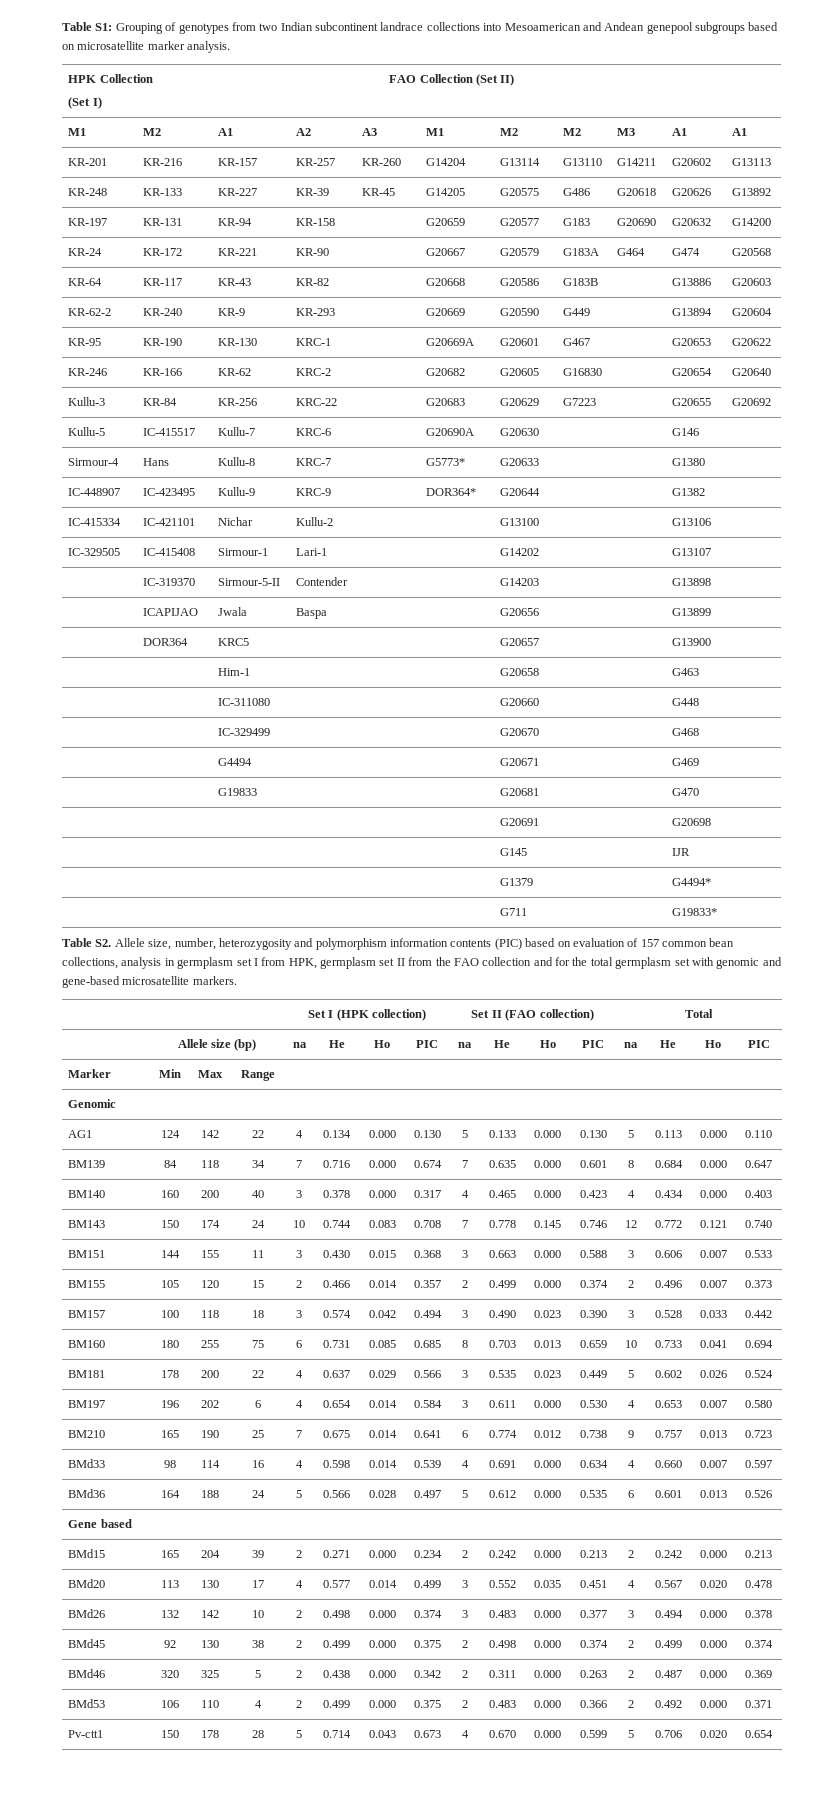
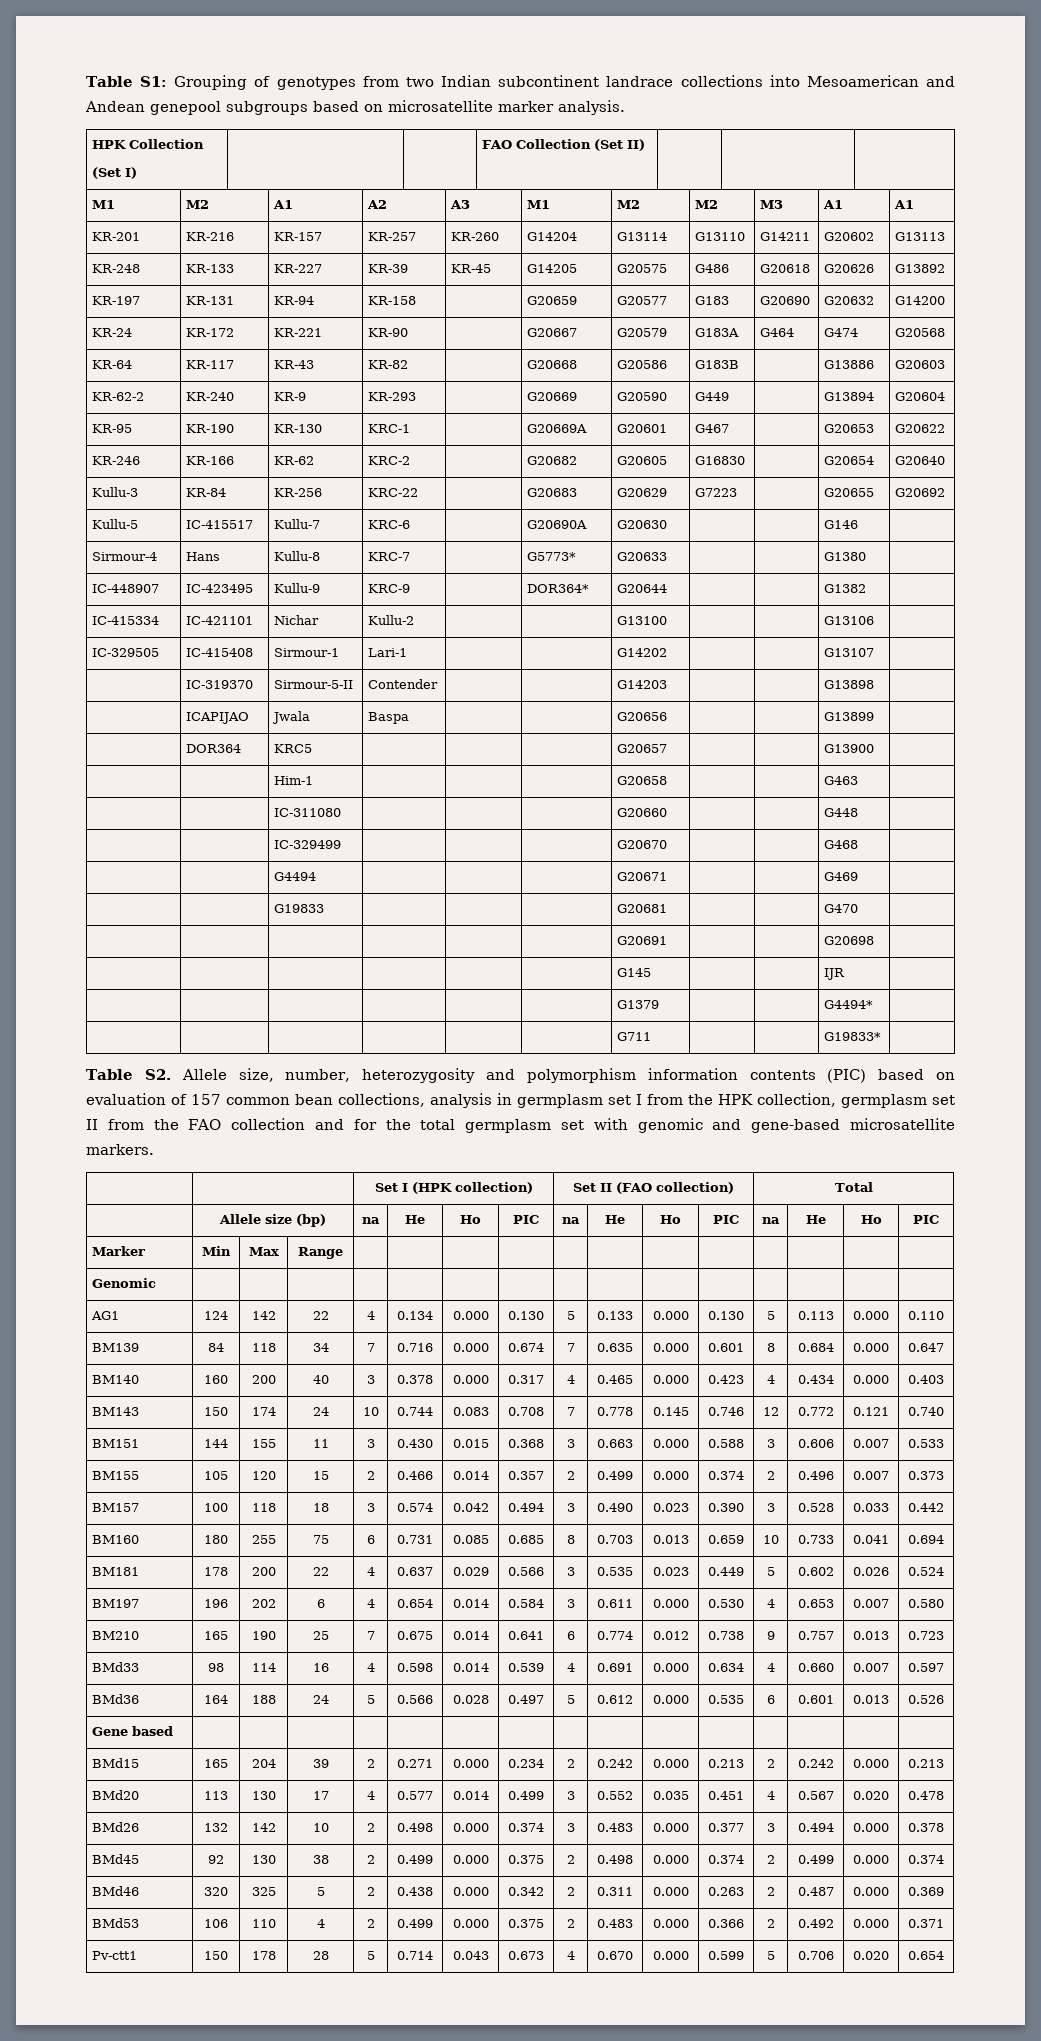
[288,958,317,969] HPK, -> [688,1093,836,1107] the HPK collection,

